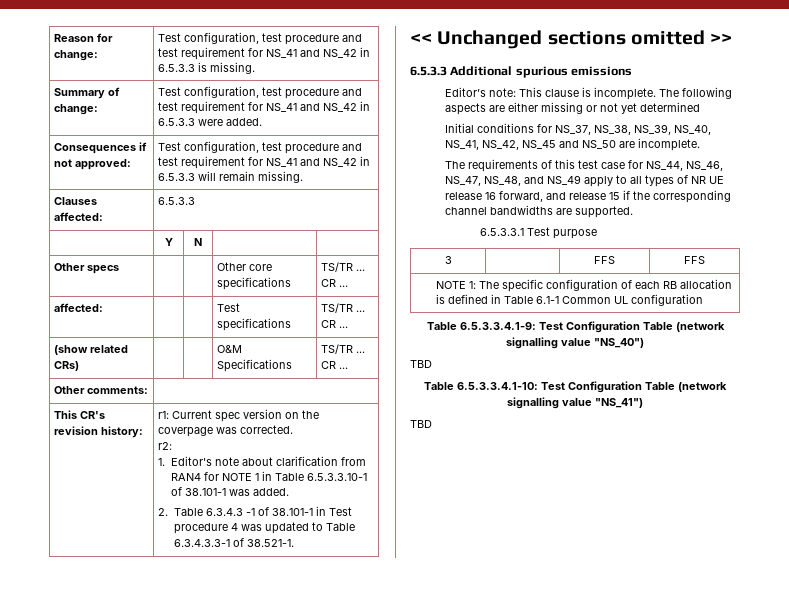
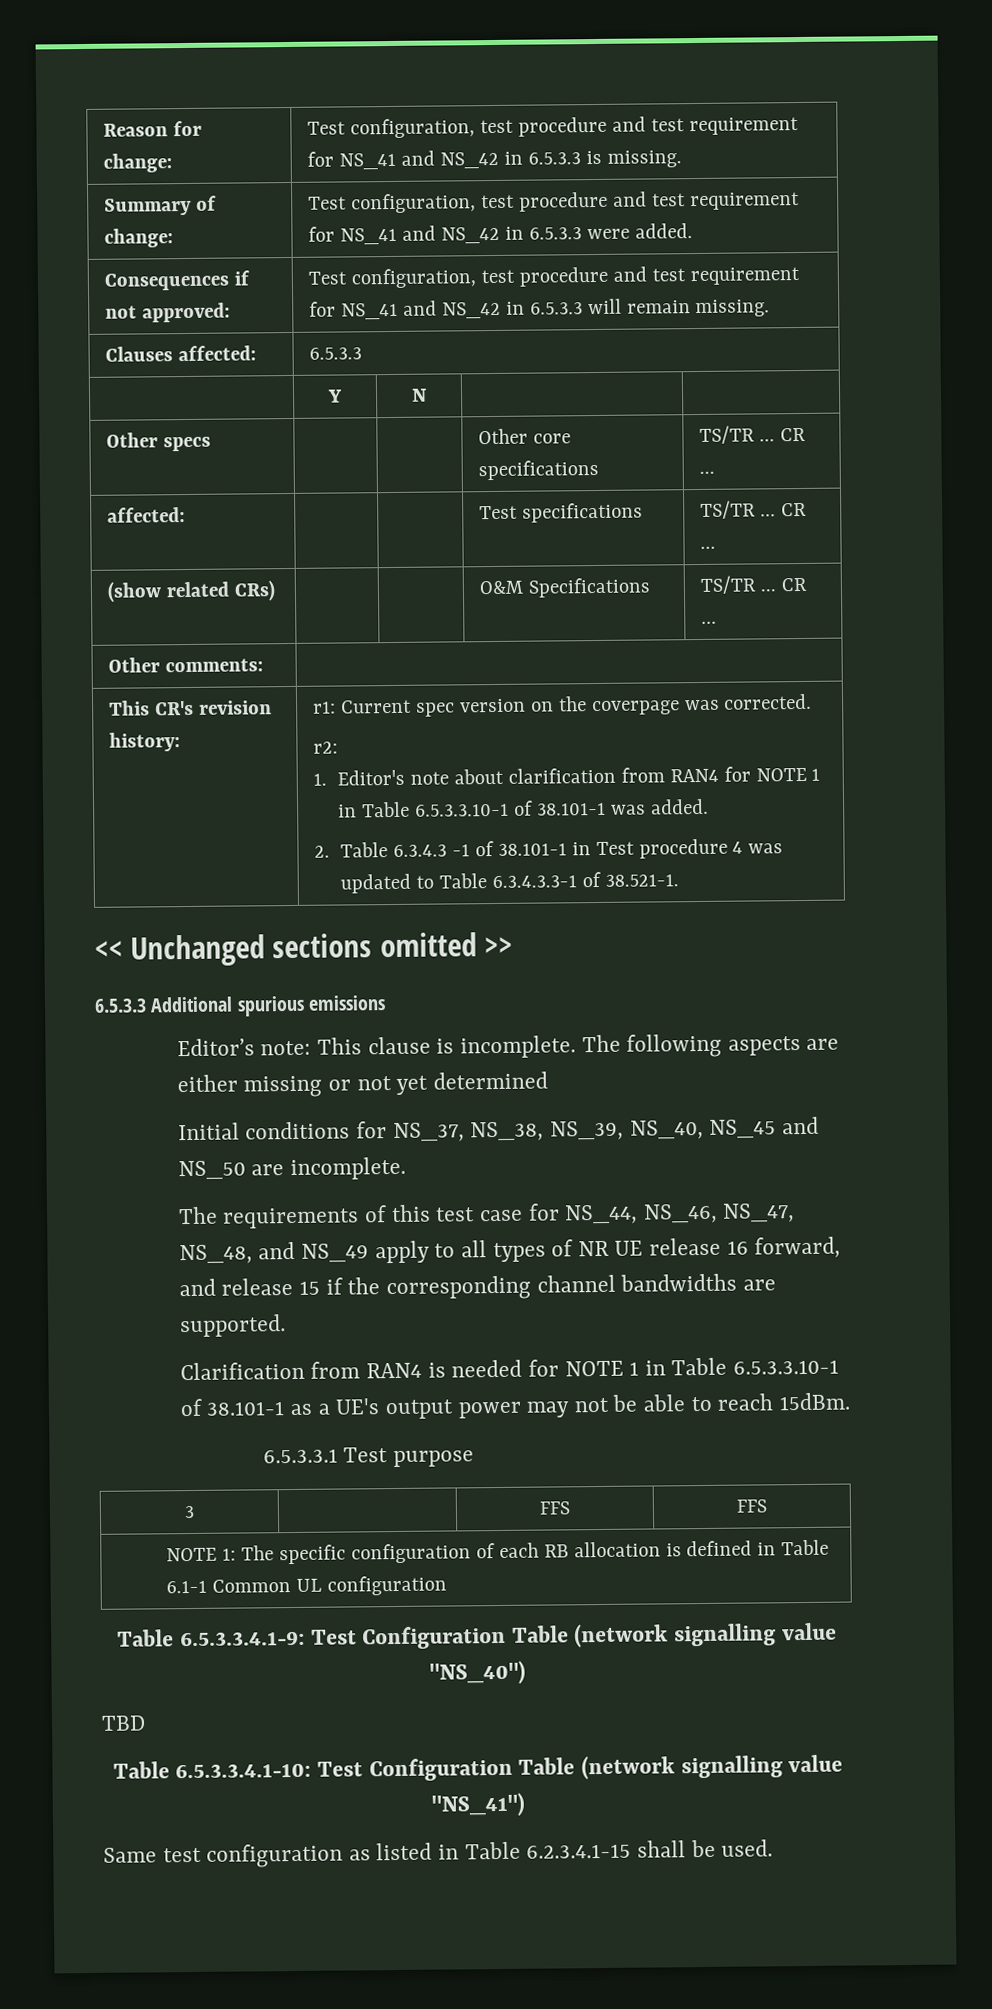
[444,140,519,150] NS_41, NS_42, -> (704, 1129) none
(633, 212) none -> [179,1357,839,1381] [179,1392,850,1420] // Clarification from RAN4 is needed for NOTE 1 in Table 6.5.3.3.10-1 of 38.101-1 as a UE's output power may not be able to reach 15dBm.
[410,420,432,428] TBD -> [103,1839,774,1868] Same test configuration as listed in Table 6.2.3.4.1-15 shall be used.

